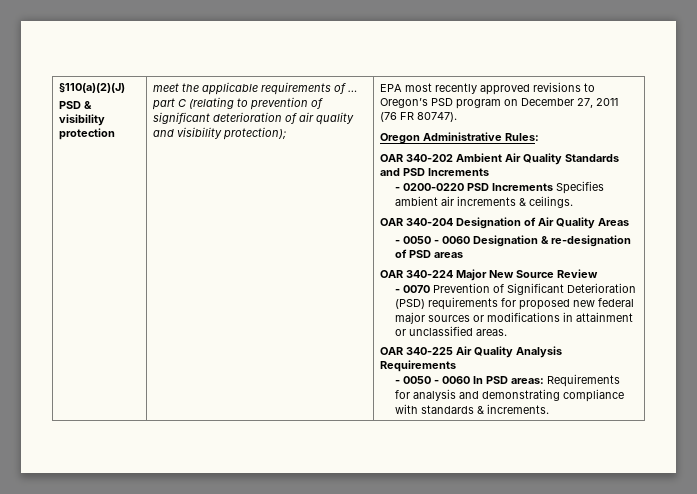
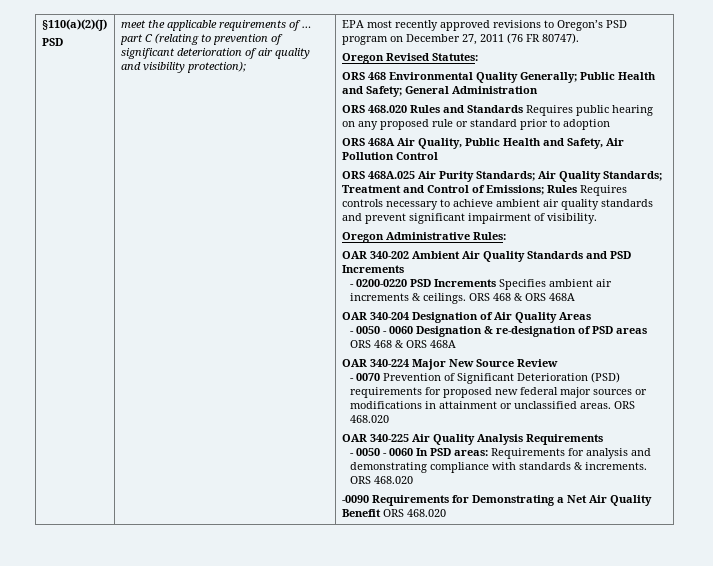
[84,101,93,109] [59,114,106,126] [59,128,116,140] & visibility protection -> (63, 42) none
(458, 117) none -> [341,53,478,64] [341,72,656,83] [341,86,538,97] [341,105,653,116] [341,119,610,130] [341,138,624,149] [341,152,438,160] [341,171,662,182] [341,185,627,196] [341,199,653,210] [341,213,597,224] // Oregon Revised Statutes: // ORS 468 Environmental Quality Generally; Public Health and Safety; General Administration // ORS 468.020 Rules and Standards Requires public hearing on any proposed rule or standard prior to adoption // ORS 468A Air Quality, Public Health and Safety, Air Pollution Control // ORS 468A.025 Air Purity Standards; Air Quality Standards; Treatment and Control of Emissions; Rules Requires controls necessary to achieve ambient air quality standards and prevent significant impairment of visibility.
(574, 202) none -> [468,293,575,301] ORS 468 & ORS 468A
(464, 255) none -> [349,340,456,348] ORS 468 & ORS 468A
(508, 332) none -> [613,401,635,409] [349,415,389,423] ORS 468.020
(550, 409) none -> [349,476,413,484] [341,495,652,506] [341,509,446,517] ORS 468.020 // -0090 Requirements for Demonstrating a Net Air Quality Benefit ORS 468.020

